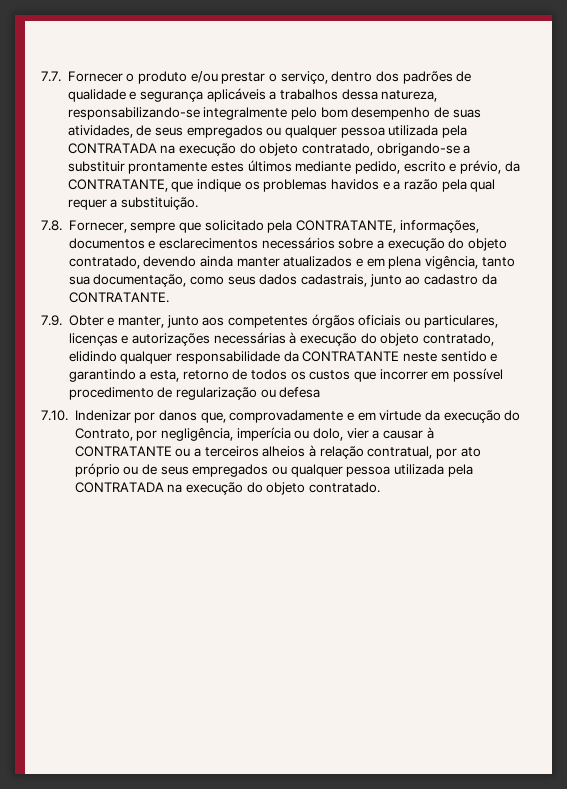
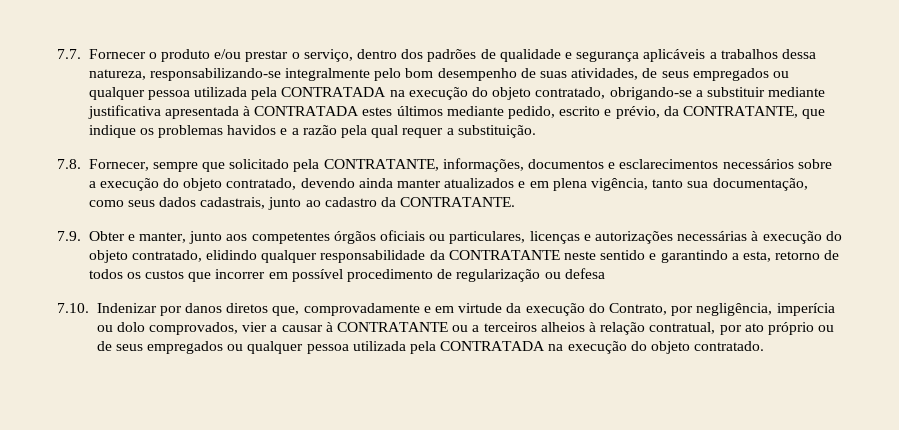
[128,162,208,174] prontamente -> [768,87,826,97] [87,105,360,119] mediante justificativa apresentada à CONTRATADA
(198, 415) none -> [226,303,269,313] diretos
[312,428,343,441] dolo, -> [116,322,239,335] dolo comprovados,

